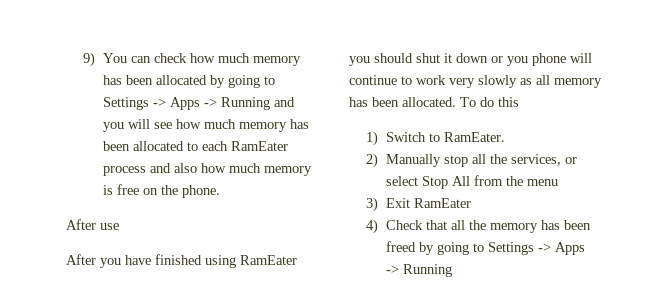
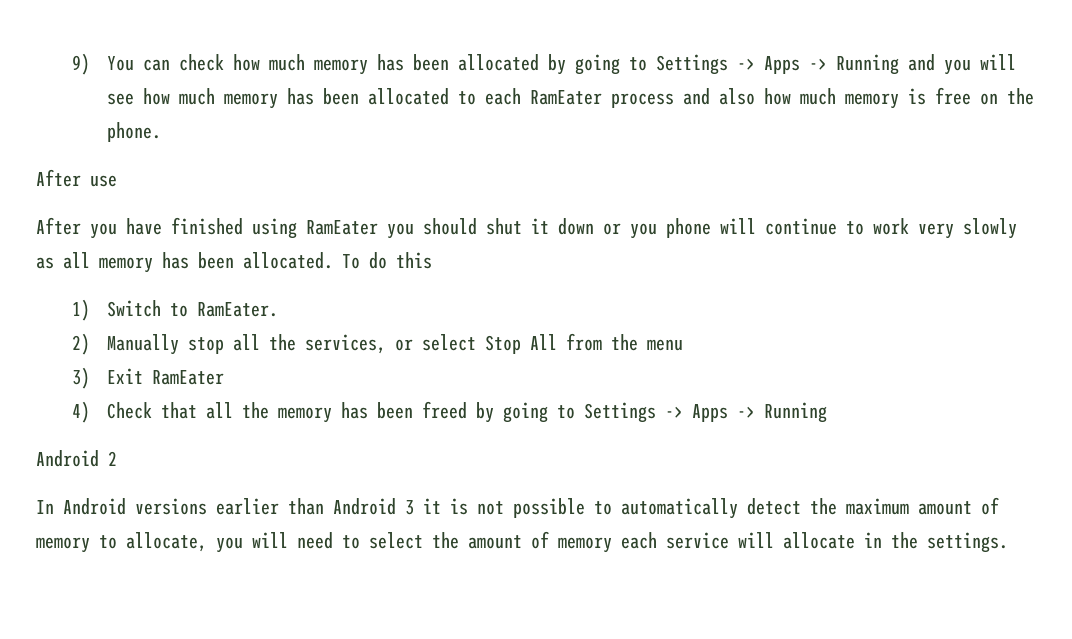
(452, 270) none -> [36,450,117,467] [36,497,999,519] [36,531,1008,553] // Android 2 // In Android versions earlier than Android 3 it is not possible to automatically detect the maximum amount of memory to allocate, you will need to select the amount of memory each service will allocate in the settings.

